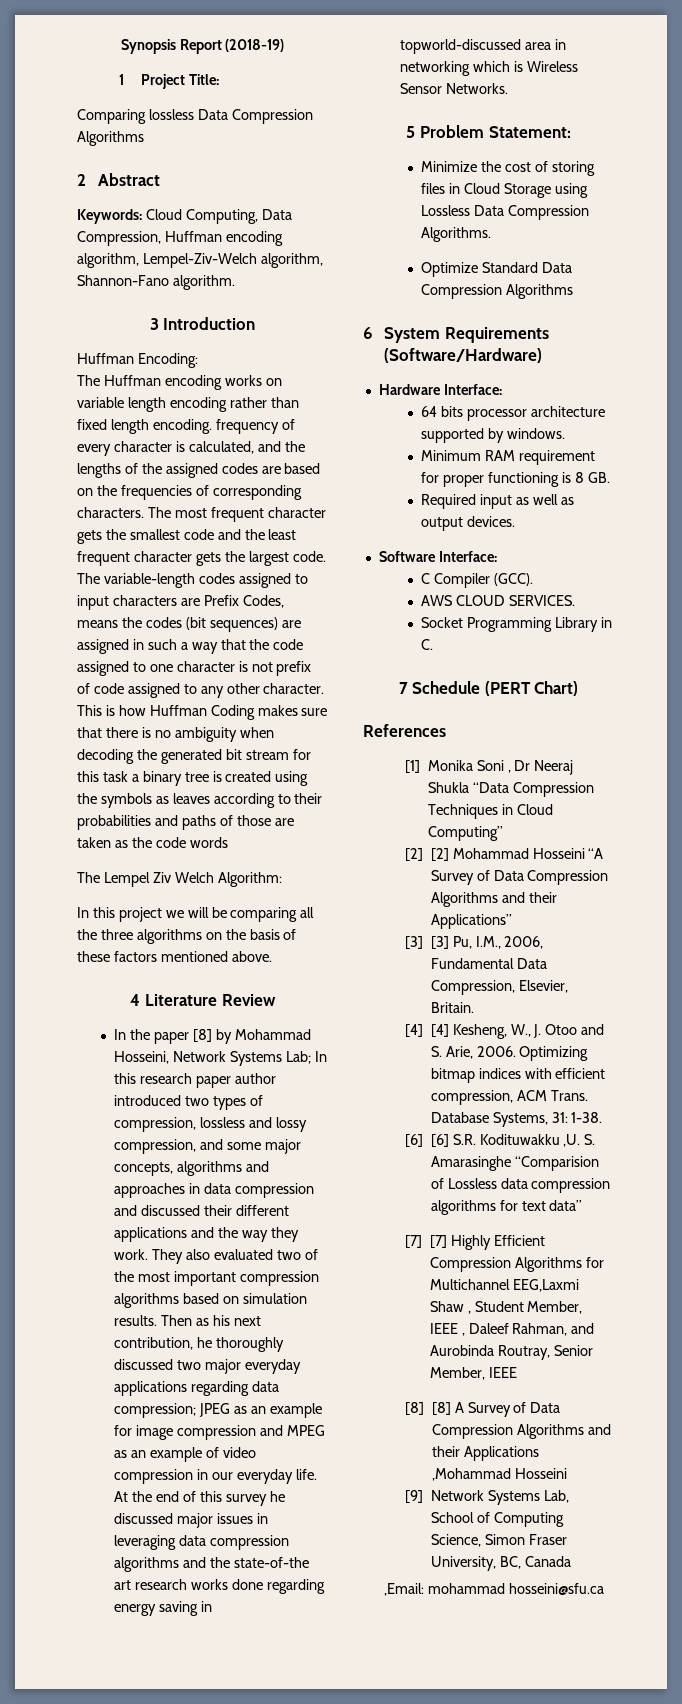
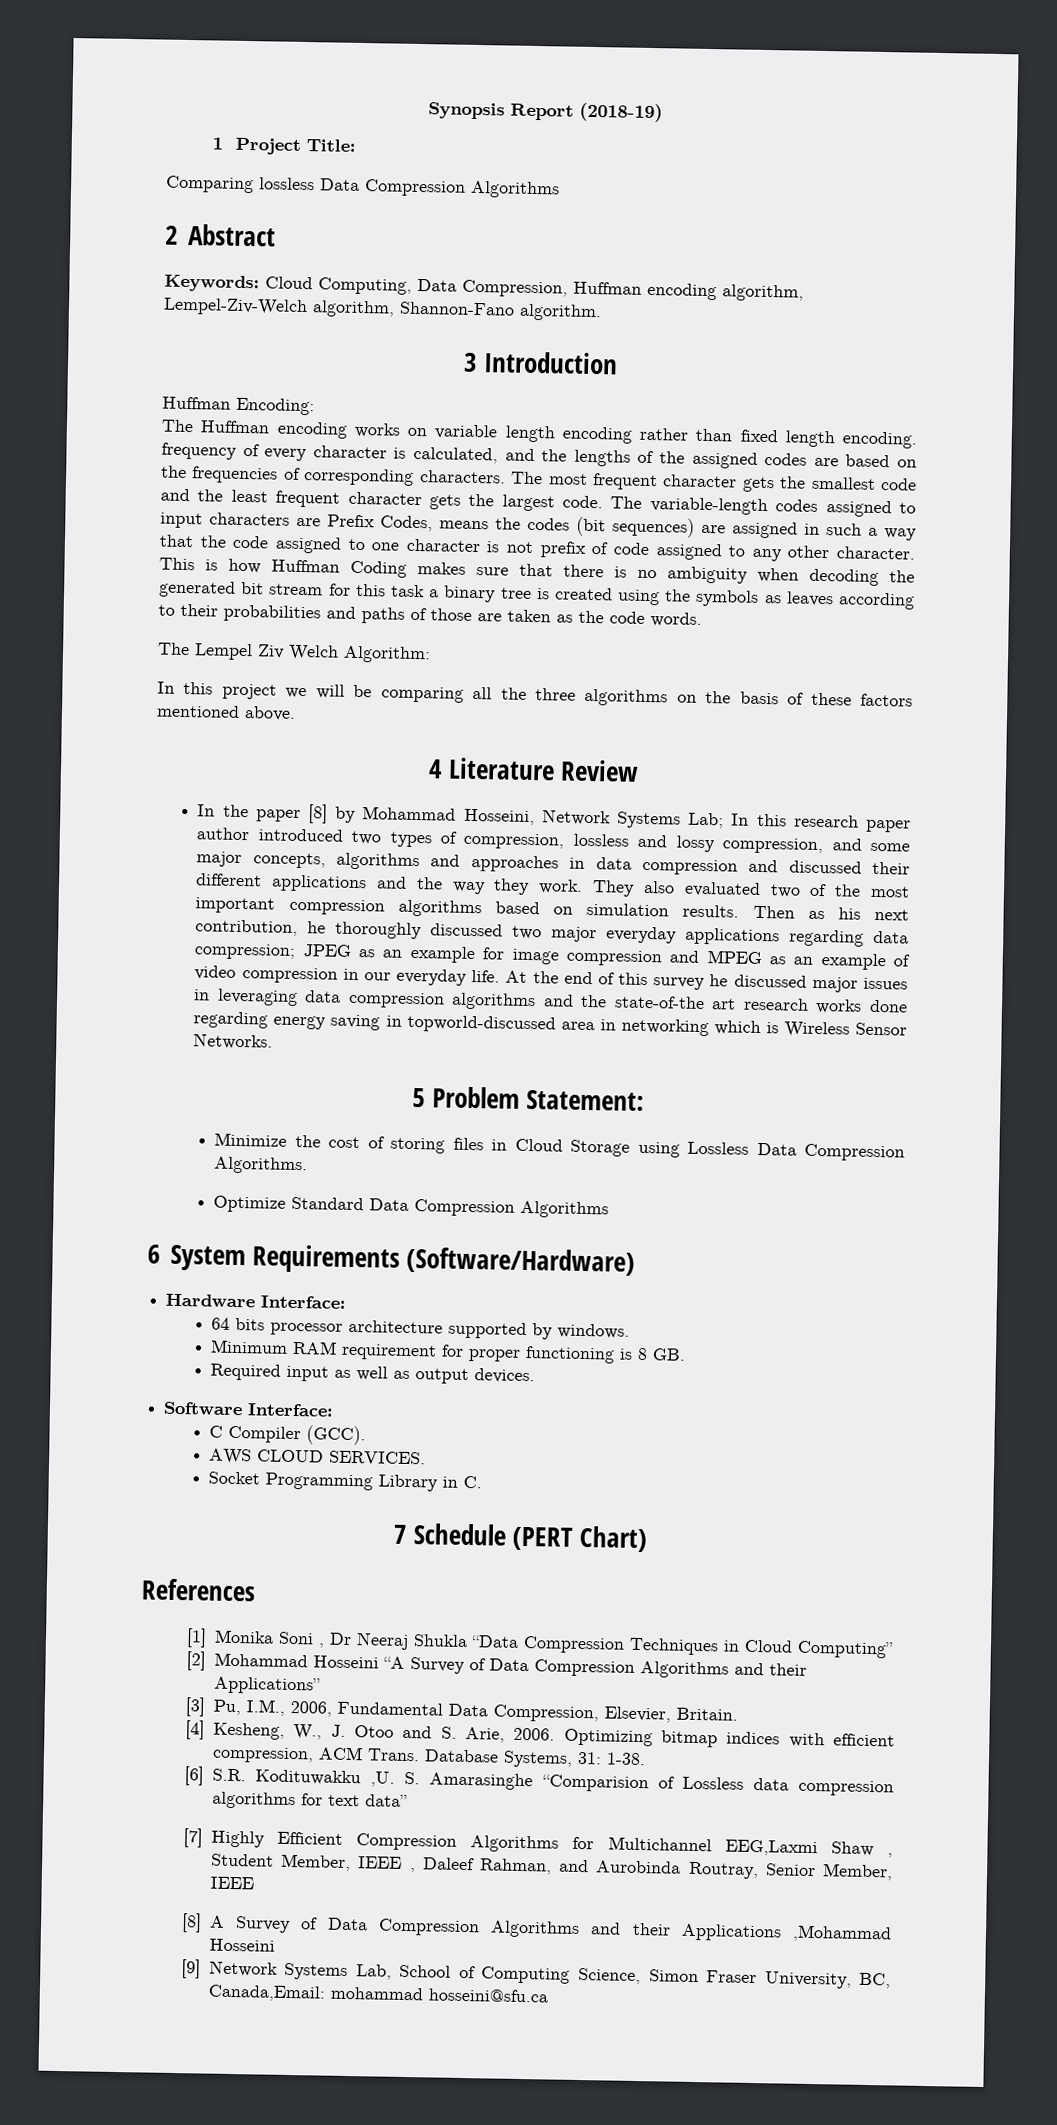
[189,837,228,848] words -> [650,612,702,627] words.
[430,848,449,861] [2] -> (207, 1661) none
[430,936,449,949] [3] -> (206, 1707) none
[430,1024,449,1037] [4] -> (206, 1730) none
[430,1134,449,1147] [6] -> (205, 1776) none
[429,1235,447,1248] [7] -> (204, 1838) none
[431,1402,451,1415] [8] -> (203, 1923) none
[524,1556,571,1567] [384,1583,425,1596] Canada // ,Email: -> [207,1984,326,2002] Canada,Email:

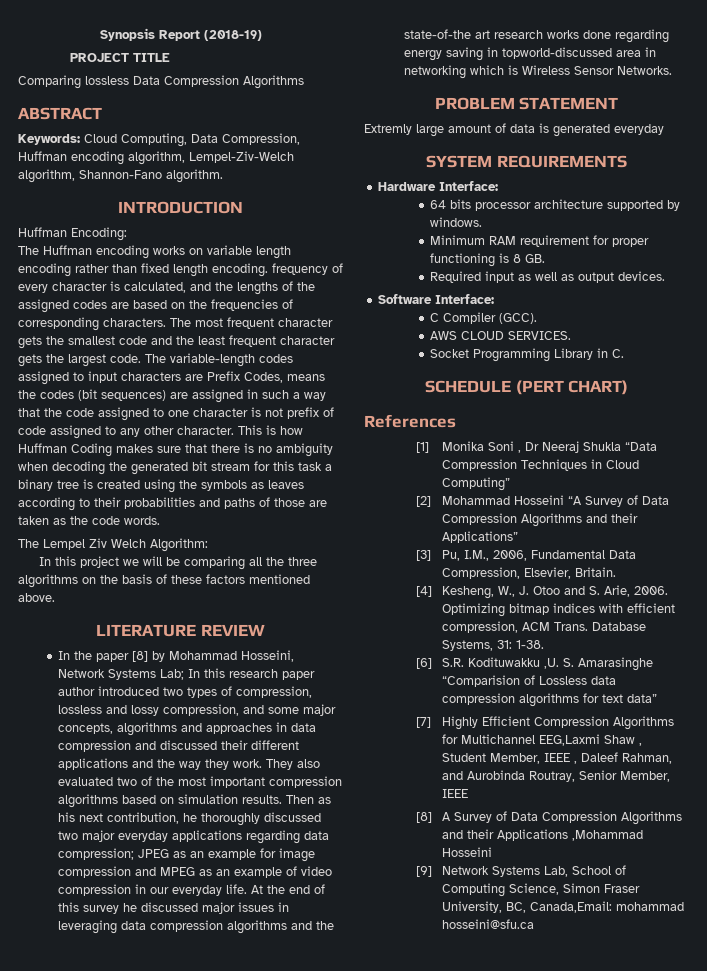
[212,137,357,155] 1 Project Title: -> [69,53,170,62] PROJECT TITLE
[165,223,277,247] 2 Abstract -> [18,107,102,120] ABSTRACT
[462,351,619,375] 3 Introduction -> [118,201,243,214] INTRODUCTION
[427,757,640,782] 4 Literature Review -> [96,624,265,637] LITERATURE REVIEW
[411,1086,645,1112] [214,1132,906,1162] [214,1156,309,1175] [213,1195,610,1219] [147,1244,636,1276] 5 Problem Statement: // Minimize the cost of storing files in Cloud Storage using Lossless Data Compression Algorithms. // Optimize Standard Data Compression Algorithms // 6 System Requirements (Software/Hardware) -> [434,97,619,110] [364,123,664,137] [426,155,627,168] PROBLEM STATEMENT // Extremly large amount of data is generated everyday // SYSTEM REQUIREMENTS
[392,1523,648,1553] 7 Schedule (PERT Chart) -> [424,380,629,395] SCHEDULE (PERT CHART)

